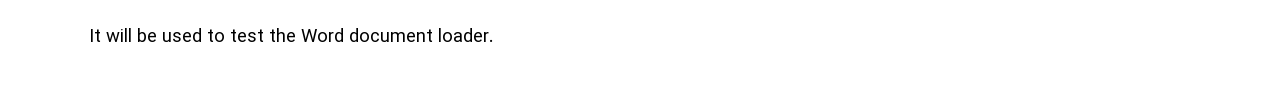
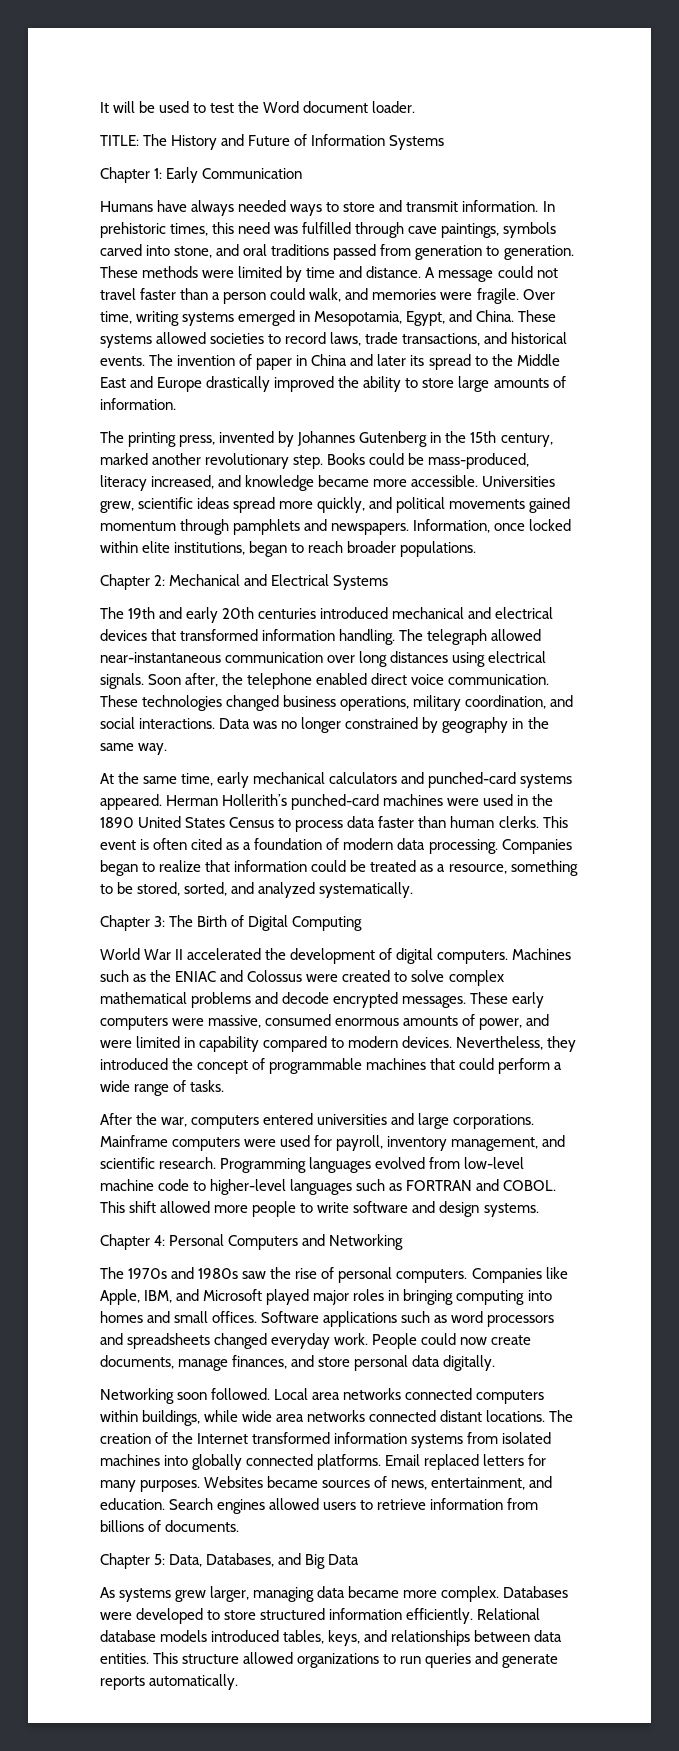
(493, 35) none -> [100,134,445,150] [100,167,303,183] [100,200,555,216] [100,222,557,238] [100,244,574,260] [100,266,558,282] [100,288,555,304] [100,310,557,326] [100,332,568,348] [100,354,560,370] [100,376,566,392] [100,398,176,410] [100,431,553,447] [100,453,530,469] [100,475,556,491] [100,497,571,513] [100,519,572,535] [100,541,477,557] [100,574,389,590] [100,607,554,623] [100,629,542,645] [100,651,547,667] [100,673,550,689] [100,695,574,711] [100,717,549,733] [100,743,168,755] [100,772,573,788] [100,794,554,810] [100,816,568,832] [100,838,572,854] [100,860,578,876] [100,882,414,898] [100,915,363,931] [100,948,572,964] [100,970,504,986] [100,992,545,1008] [100,1014,550,1030] [100,1036,577,1052] [100,1058,563,1074] [100,1080,225,1096] [100,1113,535,1129] [100,1135,566,1151] [100,1157,525,1173] [100,1179,557,1195] [100,1201,539,1217] [100,1234,404,1250] [100,1267,568,1283] [100,1289,552,1305] [100,1311,555,1327] [100,1333,532,1349] [100,1355,496,1371] [100,1388,545,1404] [100,1410,574,1426] [100,1432,552,1448] [100,1454,547,1470] [100,1476,553,1492] [100,1498,539,1514] [100,1520,240,1532] [100,1553,360,1569] [100,1586,569,1602] [100,1608,541,1624] [100,1630,563,1646] [100,1652,559,1668] [100,1674,239,1690] // TITLE: The History and Future of Information Systems // Chapter 1: Early Communication // Humans have always needed ways to store and transmit information. In prehistoric times, this need was fulfilled through cave paintings, symbols carved into stone, and oral traditions passed from generation to generation. These methods were limited by time and distance. A message could not travel faster than a person could walk, and memories were fragile. Over time, writing systems emerged in Mesopotamia, Egypt, and China. These systems allowed societies to record laws, trade transactions, and historical events. The invention of paper in China and later its spread to the Middle East and Europe drastically improved the ability to store large amounts of information. // The printing press, invented by Johannes Gutenberg in the 15th century, marked another revolutionary step. Books could be mass-produced, literacy increased, and knowledge became more accessible. Universities grew, scientific ideas spread more quickly, and political movements gained momentum through pamphlets and newspapers. Information, once locked within elite institutions, began to reach broader populations. // Chapter 2: Mechanical and Electrical Systems // The 19th and early 20th centuries introduced mechanical and electrical devices that transformed information handling. The telegraph allowed near-instantaneous communication over long distances using electrical signals. Soon after, the telephone enabled direct voice communication. These technologies changed business operations, military coordination, and social interactions. Data was no longer constrained by geography in the same way. // At the same time, early mechanical calculators and punched-card systems appeared. Herman Hollerith’s punched-card machines were used in the 1890 United States Census to process data faster than human clerks. This event is often cited as a foundation of modern data processing. Companies began to realize that information could be treated as a resource, something to be stored, sorted, and analyzed systematically. // Chapter 3: The Birth of Digital Computing // World War II accelerated the development of digital computers. Machines such as the ENIAC and Colossus were created to solve complex mathematical problems and decode encrypted messages. These early computers were massive, consumed enormous amounts of power, and were limited in capability compared to modern devices. Nevertheless, they introduced the concept of programmable machines that could perform a wide range of tasks. // After the war, computers entered universities and large corporations. Mainframe computers were used for payroll, inventory management, and scientific research. Programming languages evolved from low-level machine code to higher-level languages such as FORTRAN and COBOL. This shift allowed more people to write software and design systems. // Chapter 4: Personal Computers and Networking // The 1970s and 1980s saw the rise of personal computers. Companies like Apple, IBM, and Microsoft played major roles in bringing computing into homes and small offices. Software applications such as word processors and spreadsheets changed everyday work. People could now create documents, manage finances, and store personal data digitally. // Networking soon followed. Local area networks connected computers within buildings, while wide area networks connected distant locations. The creation of the Internet transformed information systems from isolated machines into globally connected platforms. Email replaced letters for many purposes. Websites became sources of news, entertainment, and education. Search engines allowed users to retrieve information from billions of documents. // Chapter 5: Data, Databases, and Big Data // As systems grew larger, managing data became more complex. Databases were developed to store structured information efficiently. Relational database models introduced tables, keys, and relationships between data entities. This structure allowed organizations to run queries and generate reports automatically.

